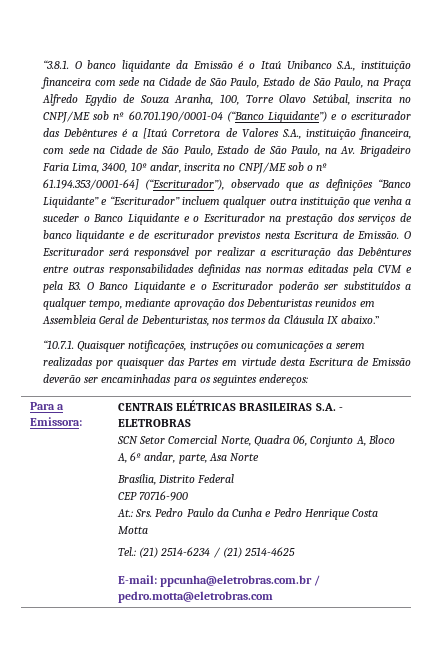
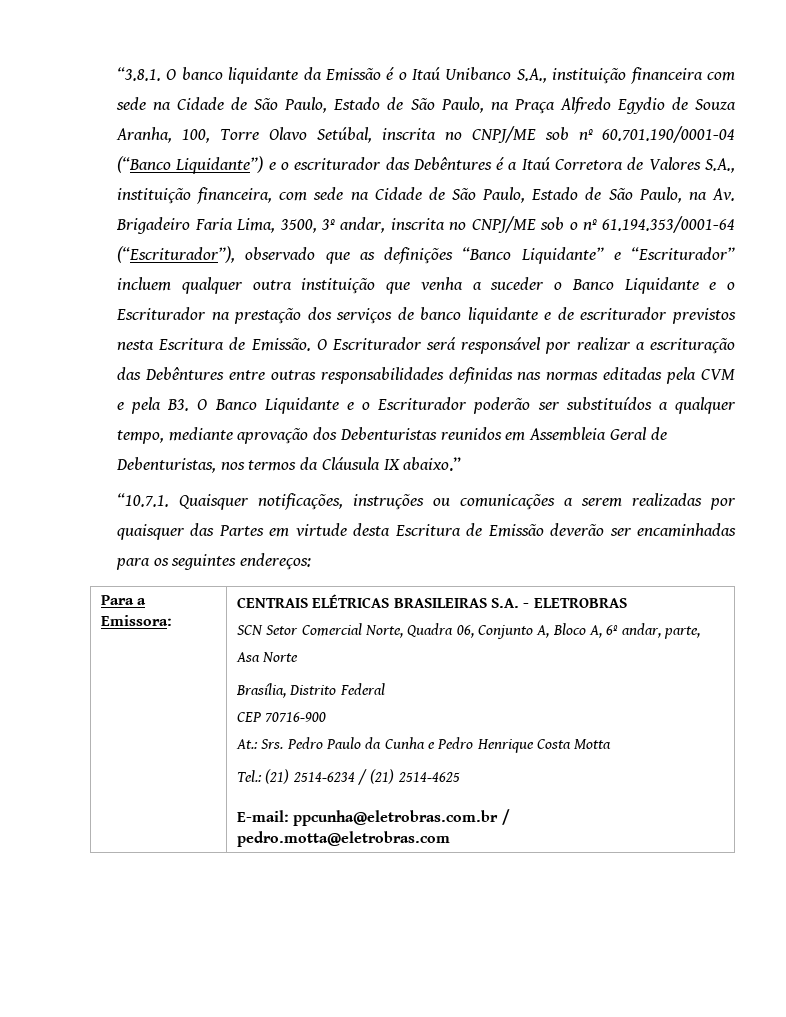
[143,128,168,139] [Itaú -> [521,157,550,170] Itaú
[101,162,147,173] 3400, 10º -> [279,219,336,233] 3500, 3º
[42,179,139,190] 61.194.353/0001-64] -> [601,216,735,233] 61.194.353/0001-64

